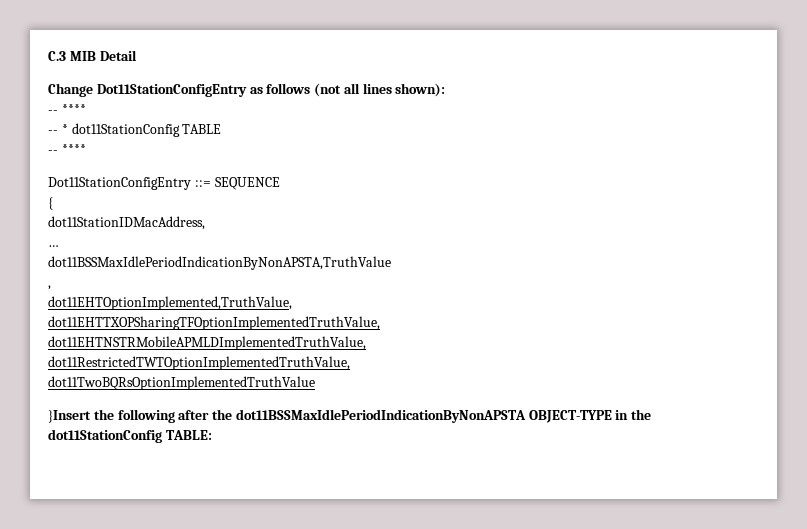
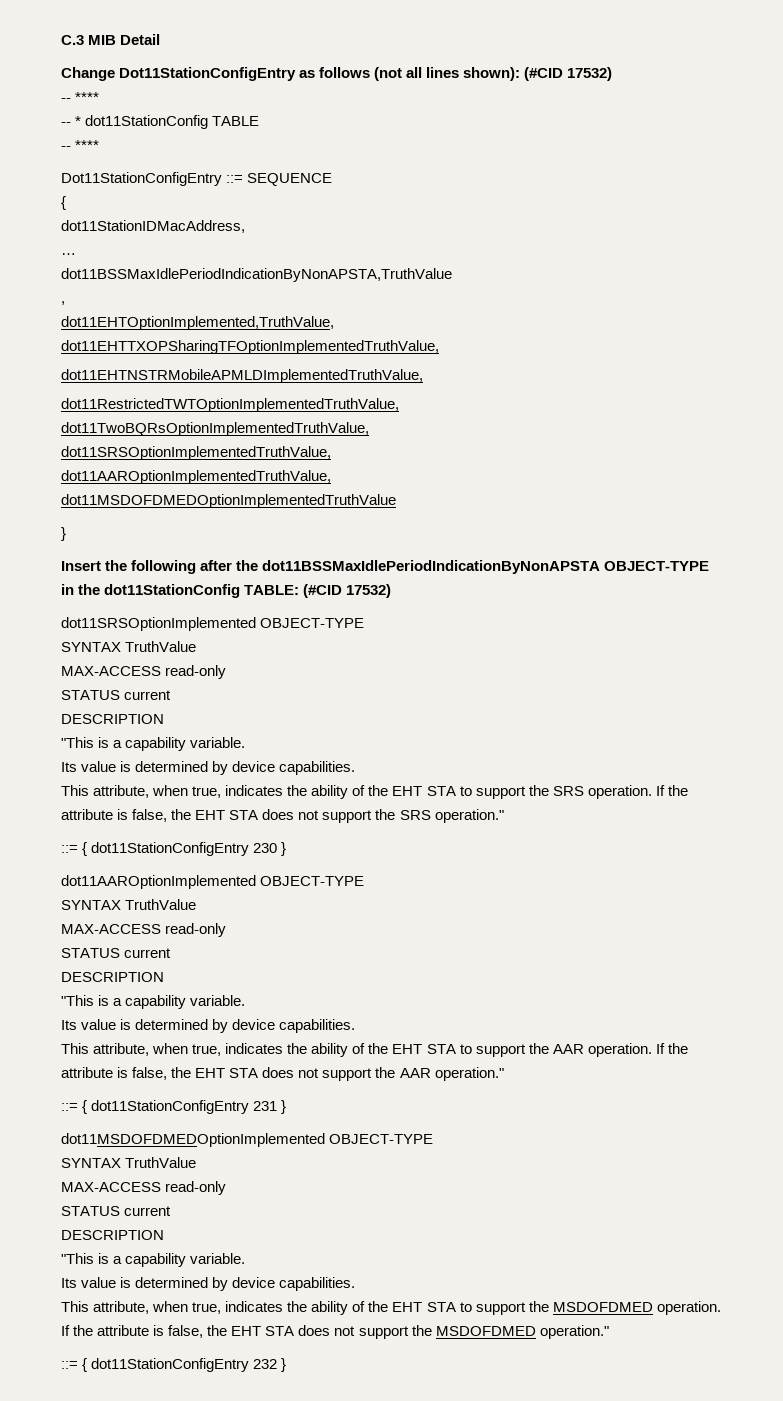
(446, 90) none -> [524,67,613,81] (#CID 17532)
[48,376,315,390] [48,410,91,423] dot11TwoBQRsOptionImplementedTruthValue // }Insert -> [61,422,369,436] [61,446,331,460] [61,470,331,484] [61,494,396,508] [61,527,66,541] [61,561,101,571] dot11TwoBQRsOptionImplementedTruthValue, // dot11SRSOptionImplementedTruthValue, // dot11AAROptionImplementedTruthValue, // dot11MSDOFDMEDOptionImplementedTruthValue // } // Insert
(212, 435) none -> [303,584,392,598] [61,617,365,631] [61,641,197,652] [61,665,227,679] [61,690,172,700] [61,714,164,724] [61,737,246,751] [61,761,356,775] [61,785,688,799] [61,809,504,823] [61,842,287,856] [61,875,365,889] [61,899,197,910] [61,923,227,937] [61,948,172,958] [61,972,164,982] [61,995,246,1009] [61,1019,356,1033] [61,1043,688,1057] [61,1067,504,1081] [61,1100,287,1114] [61,1133,434,1147] [61,1157,197,1168] [61,1181,227,1195] [61,1206,172,1216] [61,1230,164,1240] [61,1253,246,1267] [61,1277,356,1291] [61,1301,721,1315] [61,1325,609,1339] [61,1358,287,1372] (#CID 17532) // dot11SRSOptionImplemented OBJECT-TYPE // SYNTAX TruthValue // MAX-ACCESS read-only // STATUS current // DESCRIPTION // "This is a capability variable. // Its value is determined by device capabilities. // This attribute, when true, indicates the ability of the EHT STA to support the SRS operation. If the attribute is false, the EHT STA does not support the SRS operation." // ::= { dot11StationConfigEntry 230 } // dot11AAROptionImplemented OBJECT-TYPE // SYNTAX TruthValue // MAX-ACCESS read-only // STATUS current // DESCRIPTION // "This is a capability variable. // Its value is determined by device capabilities. // This attribute, when true, indicates the ability of the EHT STA to support the AAR operation. If the attribute is false, the EHT STA does not support the AAR operation." // ::= { dot11StationConfigEntry 231 } // dot11MSDOFDMEDOptionImplemented OBJECT-TYPE // SYNTAX TruthValue // MAX-ACCESS read-only // STATUS current // DESCRIPTION // "This is a capability variable. // Its value is determined by device capabilities. // This attribute, when true, indicates the ability of the EHT STA to support the MSDOFDMED operation. If the attribute is false, the EHT STA does not support the MSDOFDMED operation." // ::= { dot11StationConfigEntry 232 }

